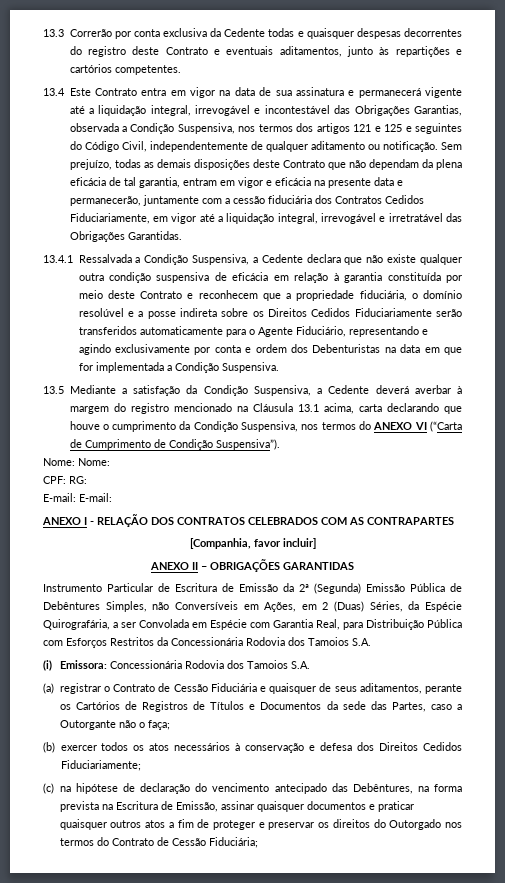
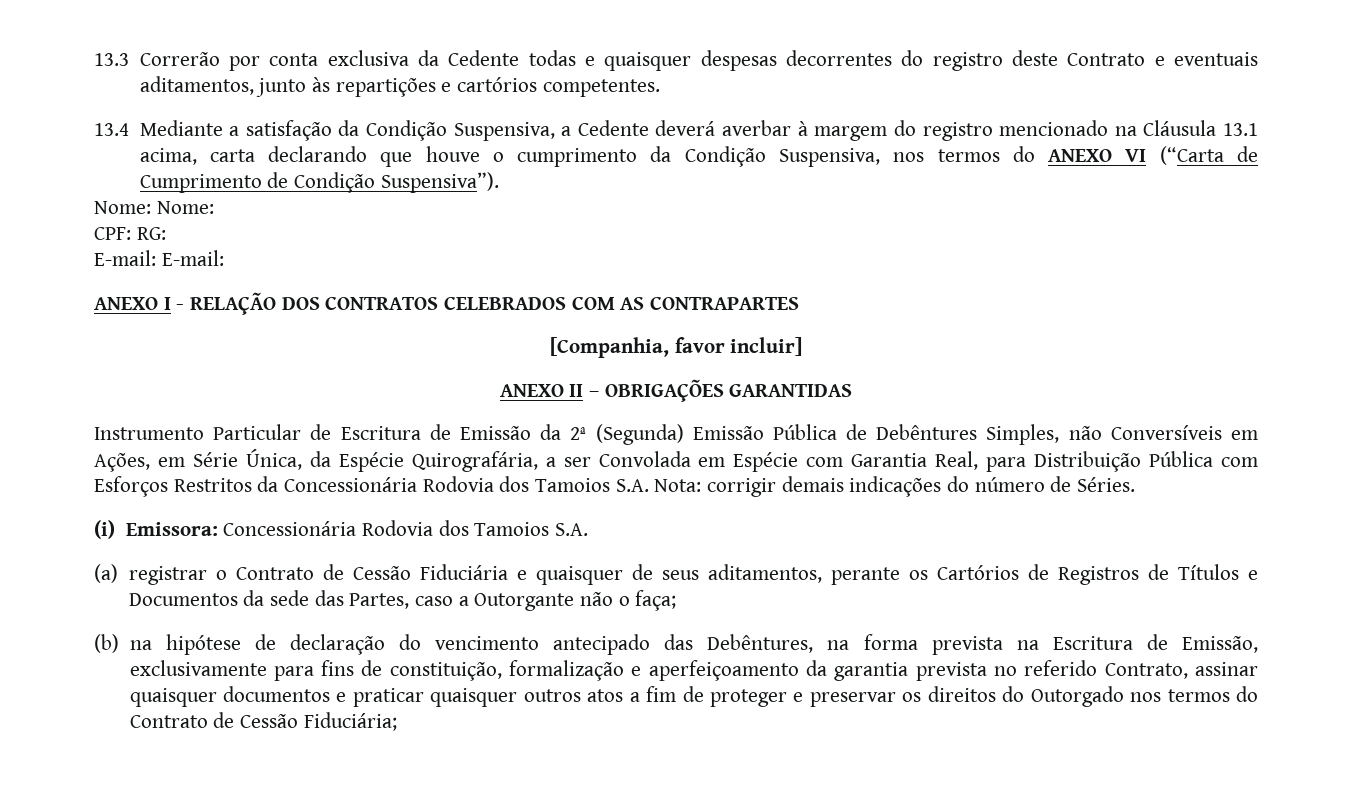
[69,87,462,98] [69,105,463,116] [69,123,462,134] [69,141,462,152] [69,159,463,170] [69,177,403,188] [69,195,424,206] [69,213,463,224] [69,231,182,242] [43,254,463,265] [78,272,462,283] [78,290,462,301] [78,308,462,319] [78,326,428,337] [78,344,463,355] [78,362,279,373] [43,386,64,394] Este Contrato entra em vigor na data de sua assinatura e permanecerá vigente até a liquidação integral, irrevogável e incontestável das Obrigações Garantias, observada a Condição Suspensiva, nos termos dos artigos 121 e 125 e seguintes do Código Civil, independentemente de qualquer aditamento ou notificação. Sem prejuízo, todas as demais disposições deste Contrato que não dependam da plena eficácia de tal garantia, entram em vigor e eficácia na presente data e permanecerão, juntamente com a cessão fiduciária dos Contratos Cedidos Fiduciariamente, em vigor até a liquidação integral, irrevogável e irretratável das Obrigações Garantidas. // 13.4.1 Ressalvada a Condição Suspensiva, a Cedente declara que não existe qualquer outra condição suspensiva de eficácia em relação à garantia constituída por meio deste Contrato e reconhecem que a propriedade fiduciária, o domínio resolúvel e a posse indireta sobre os Direitos Cedidos Fiduciariamente serão transferidos automaticamente para o Agente Fiduciário, representando e agindo exclusivamente por conta e ordem dos Debenturistas na data em que for implementada a Condição Suspensiva. // 13.5 -> (129, 129) none
[322,601,403,612] 2 (Duas) Séries, -> [192,448,302,470] Série Única,
(371, 642) none -> [654,476,1136,497] Nota: corrigir demais indicações do número de Séries.
[60,742,462,753] [60,760,141,771] [43,783,54,794] exercer todos os atos necessários à conservação e defesa dos Direitos Cedidos Fiduciariamente; // (c) -> (119, 643) none
(218, 806) none -> [129,660,1188,681] exclusivamente para fins de constituição, formalização e aperfeiçoamento da garantia prevista no referido Contrato,

